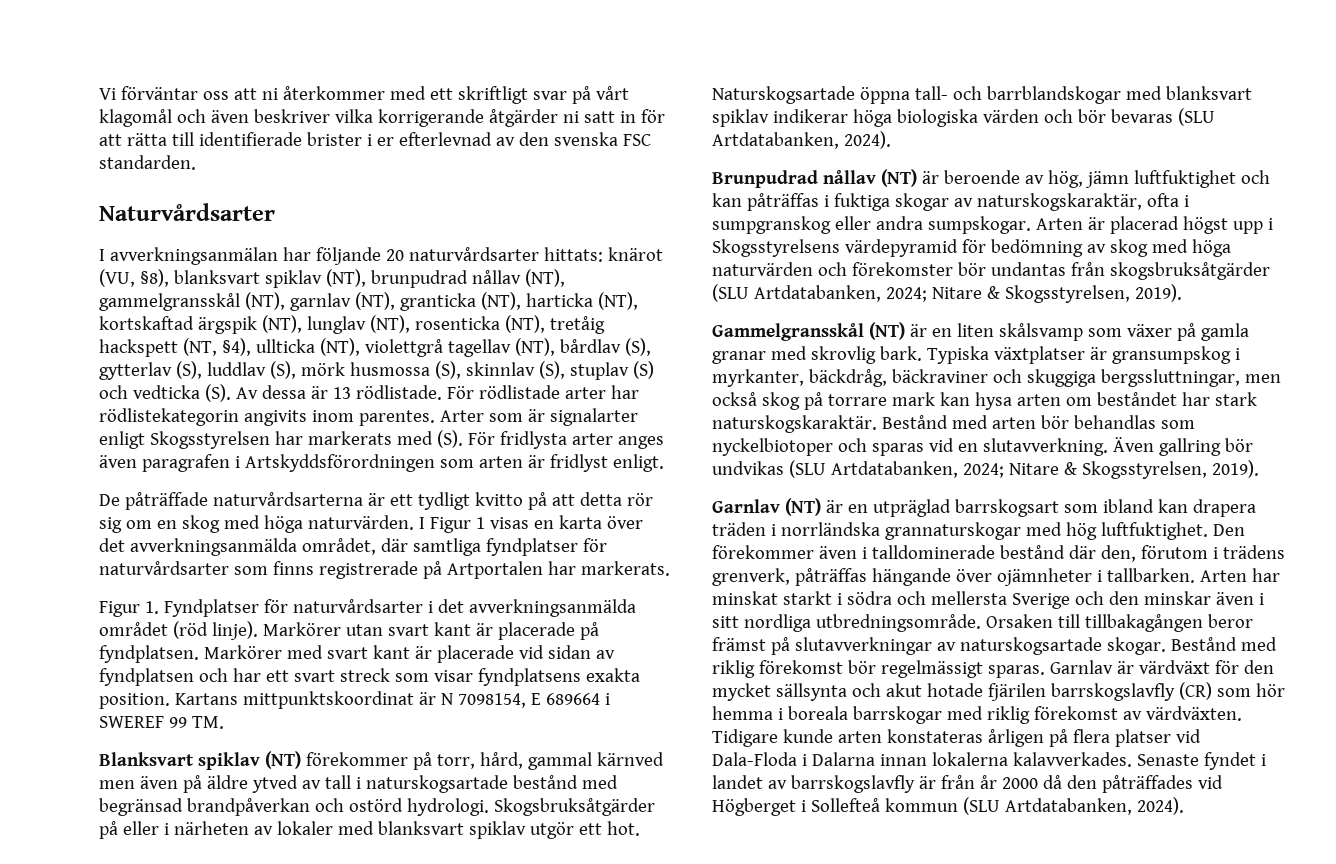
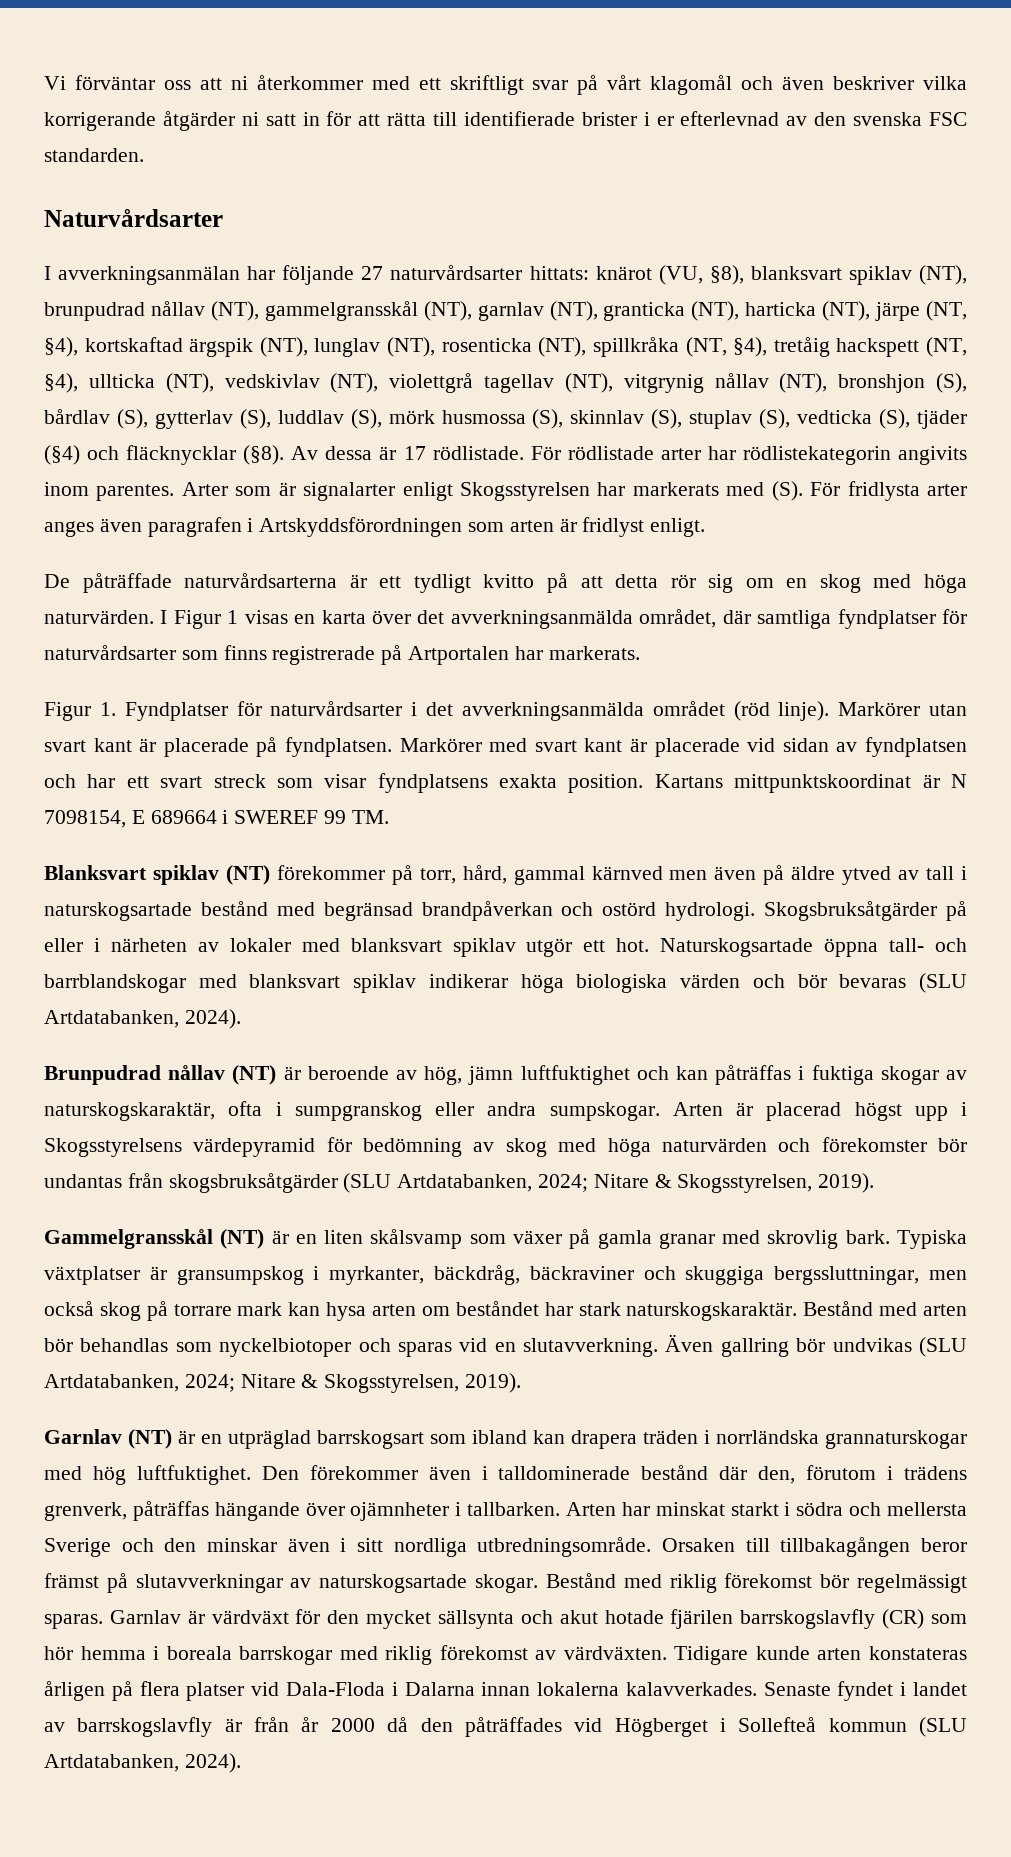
[385,249,404,261] 20 -> [361,266,384,280] 27
(638, 301) none -> [875,301,967,321] [44,337,78,357] järpe (NT, §4),
(545, 324) none -> [592,337,768,357] spillkråka (NT, §4),
(360, 347) none -> [224,373,379,393] vedskivlav (NT),
(555, 347) none -> [623,373,968,393] vitgrynig nållav (NT), bronshjon (S),
[632,361,654,379] [99,384,231,402] (S) och vedticka (S). -> [759,409,967,429] [44,445,285,465] (S), vedticka (S), tjäder (§4) och fläcknycklar (§8).
[332,387,351,399] 13 -> [403,446,426,460] 17

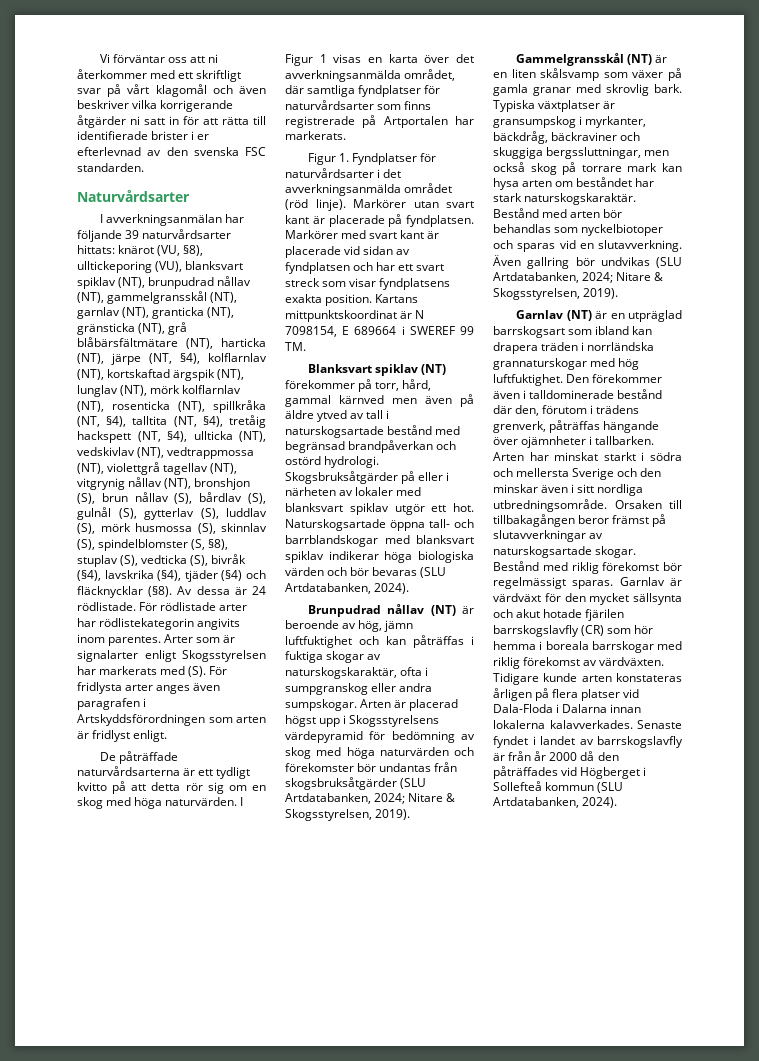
[361,266,384,280] 27 -> [125,230,140,239] 39
(744, 275) none -> [77,261,183,273] ulltickeporing (VU),
(740, 311) none -> [77,322,188,335] [77,337,213,349] gränsticka (NT), grå blåbärsfältmätare (NT),
(78, 347) none -> [208,353,267,362] [77,369,104,380] kolflarnlav (NT),
(436, 347) none -> [150,385,242,394] [77,401,104,412] mörk kolflarnlav (NT),
(768, 347) none -> [132,416,223,427] talltita (NT, §4),
(379, 383) none -> [167,447,255,459] [77,463,104,474] vedtrappmossa (NT),
[44,409,110,424] bårdlav -> [101,492,266,504] [77,507,111,520] brun nållav (S), bårdlav (S), gulnål
(683, 419) none -> [98,539,229,551] spindelblomster (S, §8),
(911, 419) none -> [211,554,247,564] [77,570,182,581] bivråk (§4), lavskrika (§4),
[403,446,426,460] 17 -> [252,586,266,595] 24

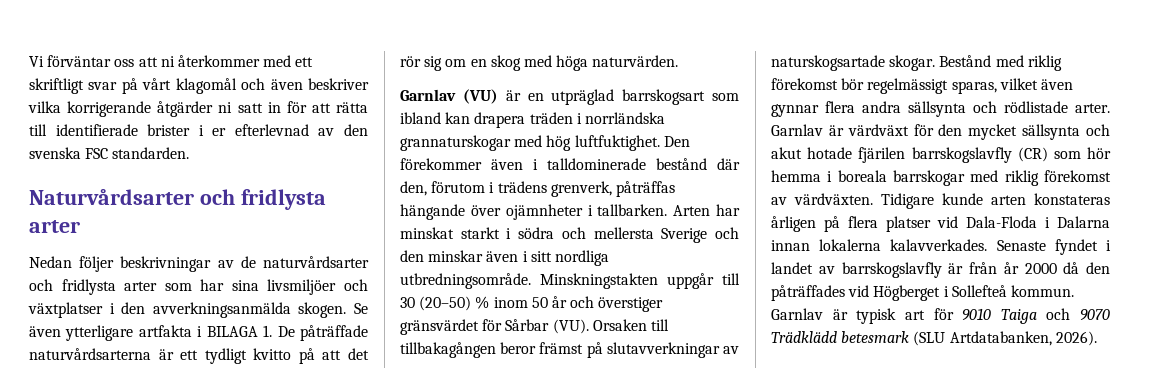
[100,214,245,226] [77,229,232,242] [77,245,204,256] [77,261,244,273] [77,276,252,289] [77,291,238,304] [77,307,235,319] [77,322,188,335] [77,337,266,349] [77,353,267,365] [77,369,245,381] [77,385,242,397] [77,400,266,413] [77,415,266,428] [77,431,266,443] [77,447,255,459] [77,462,238,475] [77,477,251,490] [77,492,266,504] [77,507,267,520] [77,523,267,534] [77,539,229,551] [77,554,247,567] [77,570,266,582] [77,586,266,598] [77,602,248,611] [77,618,241,630] [77,634,236,646] [77,650,266,662] [77,666,228,677] [77,682,221,694] [77,698,147,710] [77,714,266,726] [77,730,168,742] // I avverkningsanmälan har följande 39 naturvårdsarter hittats: knärot (VU, §8), ulltickeporing (VU), blanksvart spiklav (NT), brunpudrad nållav (NT), gammelgransskål (NT), garnlav (NT), granticka (NT), gränsticka (NT), grå blåbärsfältmätare (NT), harticka (NT), järpe (NT, §4), kolflarnlav (NT), kortskaftad ärgspik (NT), lunglav (NT), mörk kolflarnlav (NT), rosenticka (NT), spillkråka (NT, §4), talltita (NT, §4), tretåig hackspett (NT, §4), ullticka (NT), vedskivlav (NT), vedtrappmossa (NT), violettgrå tagellav (NT), vitgrynig nållav (NT), bronshjon (S), brun nållav (S), bårdlav (S), gulnål (S), gytterlav (S), luddlav (S), mörk husmossa (S), skinnlav (S), spindelblomster (S, §8), stuplav (S), vedticka (S), bivråk (§4), lavskrika (§4), tjäder (§4) och fläcknycklar (§8). Av dessa är 24 rödlistade. För rödlistade arter har rödlistekategorin angivits inom parentes. Arter som är signalarter enligt Skogsstyrelsen har markerats med (S). För fridlysta arter anges även paragrafen i Artskyddsförordningen som arten är fridlyst enligt. // -> [199,189,326,210] [29,220,80,233] [29,256,369,272] [29,279,368,295] [28,302,368,318] [29,325,273,341] och fridlysta arter // Nedan följer beskrivningar av de naturvårdsarter och fridlysta arter som har sina livsmiljöer och växtplatser i den avverkningsanmälda skogen. Se även ytterligare artfakta i BILAGA 1.
[151,782,181,791] detta -> [347,348,369,360] det
[240,797,244,806] [285,54,474,66] [285,69,456,82] [285,85,441,97] [285,100,432,110] [285,115,474,128] [285,131,346,140] [308,153,437,165] [285,168,402,178] [285,183,453,196] [285,199,474,211] [285,214,474,227] [285,230,440,239] [285,246,411,258] [285,262,445,274] [285,278,451,290] [285,294,419,306] [285,310,425,322] [285,326,474,337] [285,342,306,351] [308,364,447,376] [285,379,432,392] [285,394,474,407] [285,410,390,422] [285,425,461,438] [285,440,457,453] [285,456,380,468] [285,471,450,484] [285,487,422,496] [285,503,474,515] [285,519,474,531] [285,535,474,547] [285,551,474,563] [285,567,447,578] [285,583,410,594] [308,604,474,617] [285,620,414,632] [285,635,474,648] [285,651,382,663] [285,667,429,679] [285,683,433,695] [285,699,459,711] [285,715,440,727] [285,731,475,743] [285,747,474,759] [285,762,458,772] [285,777,427,790] [285,793,456,804] [285,809,411,821] [516,53,668,66] [493,68,682,81] [493,84,682,96] [493,100,616,112] [493,116,647,128] [493,131,641,144] [493,147,670,159] [493,162,682,175] [493,177,655,190] [493,193,637,205] [493,208,623,218] [493,224,664,236] [493,240,682,252] [493,255,682,269] [493,272,664,283] [493,288,619,300] [516,310,592,321] I Figur 1 visas en karta över det avverkningsanmälda området, där samtliga fyndplatser för naturvårdsarter som finns registrerade på Artportalen har markerats. // Figur 1. Fyndplatser för naturvårdsarter i det avverkningsanmälda området (röd linje). Markörer utan svart kant är placerade på fyndplatsen. Markörer med svart kant är placerade vid sidan av fyndplatsen och har ett svart streck som visar fyndplatsens exakta position. Kartans mittpunktskoordinat är N 7098154, E 689664 i SWEREF 99 TM. // Blanksvart spiklav (NT) förekommer på torr, hård, gammal kärnved men även på äldre ytved av tall i naturskogsartade bestånd med begränsad brandpåverkan och ostörd hydrologi. Skogsbruksåtgärder på eller i närheten av lokaler med blanksvart spiklav utgör ett hot. Naturskogsartade öppna tall- och barrblandskogar med blanksvart spiklav indikerar höga biologiska värden och bör bevaras (SLU Artdatabanken, 2024). // Brunpudrad nållav (NT) är beroende av hög, jämn luftfuktighet och kan påträffas i fuktiga skogar av naturskogskaraktär, ofta i sumpgranskog eller andra sumpskogar. Arten är placerad högst upp i Skogsstyrelsens värdepyramid för bedömning av skog med höga naturvärden och förekomster bör undantas från skogsbruksåtgärder (SLU Artdatabanken, 2024; Nitare & Skogsstyrelsen, 2019). // Gammelgransskål (NT) är en liten skålsvamp som växer på gamla granar med skrovlig bark. Typiska växtplatser är gransumpskog i myrkanter, bäckdråg, bäckraviner och skuggiga bergssluttningar, men också skog på torrare mark kan hysa arten om beståndet har stark naturskogskaraktär. Bestånd med arten bör behandlas som nyckelbiotoper och sparas vid en slutavverkning. Även gallring bör undvikas (SLU Artdatabanken, 2024; Nitare & Skogsstyrelsen, 2019). // Garnlav (NT) -> [400,89,498,104] // Garnlav (VU)
(607, 505) none -> [540,273,740,289] [400,296,664,312] [400,319,589,335] Minskningstakten uppgår till 30 (20–50) % inom 50 år och överstiger gränsvärdet för Sårbar (VU).
[572,580,614,589] sparas. -> [951,78,1073,94] [771,101,1110,117] sparas, vilket även gynnar flera andra sällsynta och rödlistade arter.
[545,782,624,793] [493,797,618,808] kommun (SLU Artdatabanken, 2024). -> [1010,285,1074,297] [771,308,1110,324] [771,331,1097,346] kommun. Garnlav är typisk art för 9010 Taiga och 9070 Trädklädd betesmark (SLU Artdatabanken, 2026).

